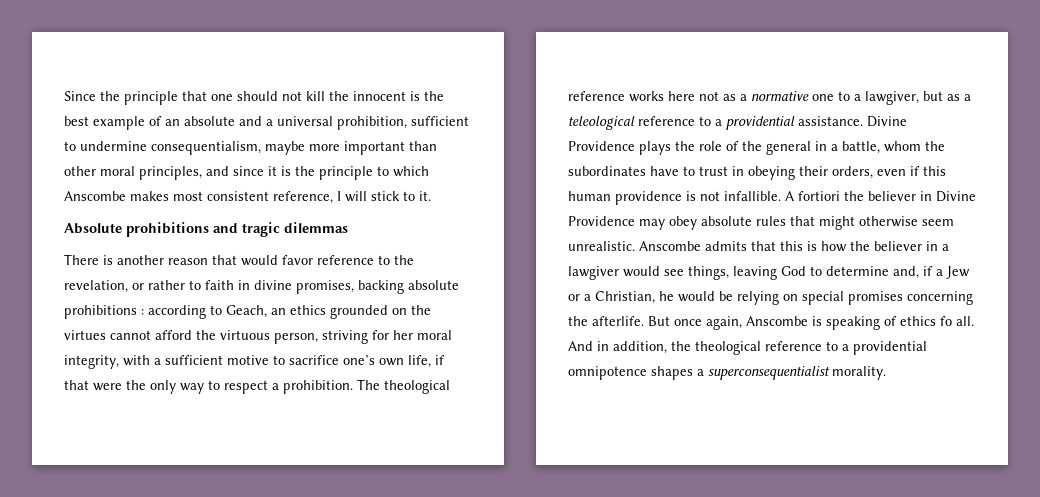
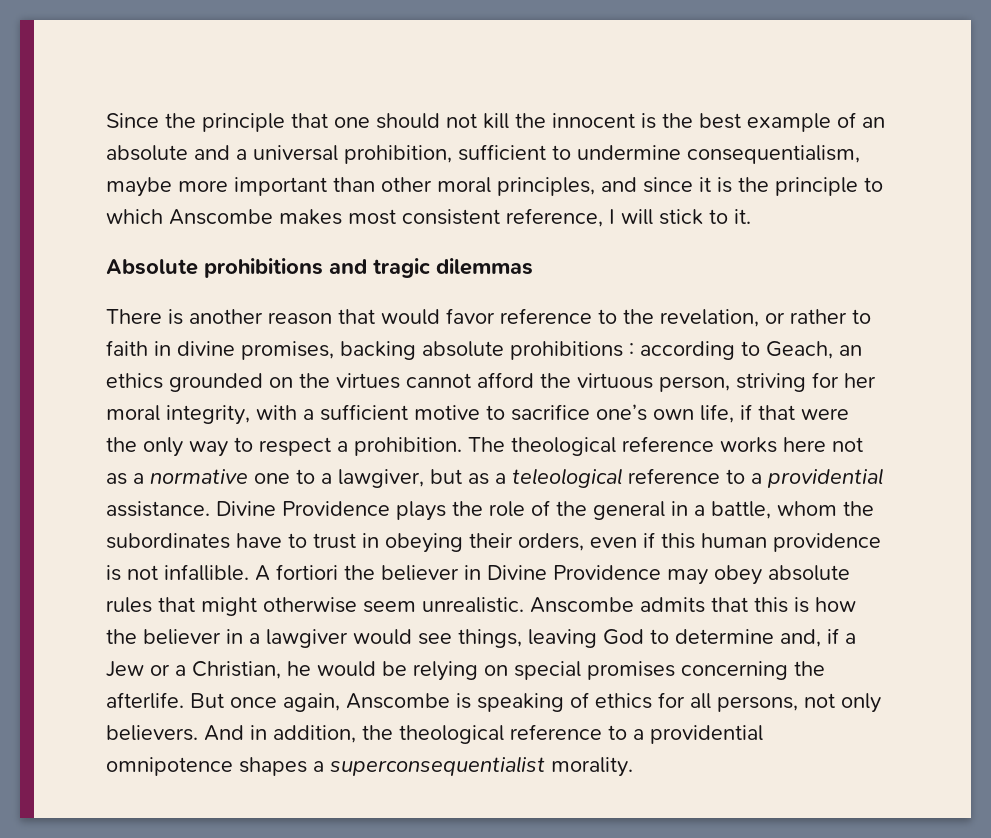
[940,316,974,326] fo all. -> [658,692,881,713] [106,725,198,741] for all persons, not only believers.

